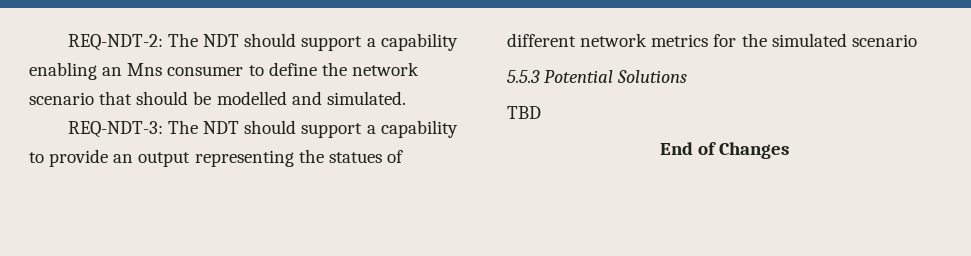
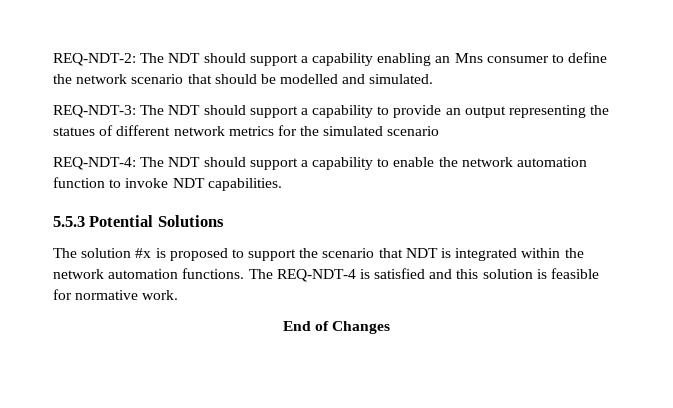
[507,70,688,83] [507,106,541,119] 5.5.3 Potential Solutions // TBD -> [53,157,588,170] [53,177,282,191] [53,215,224,227] [53,248,584,261] [53,268,600,282] [53,289,179,300] REQ-NDT-4: The NDT should support a capability to enable the network automation function to invoke NDT capabilities. // 5.5.3 Potential Solutions // The solution #x is proposed to support the scenario that NDT is integrated within the network automation functions. The REQ-NDT-4 is satisfied and this solution is feasible for normative work.

